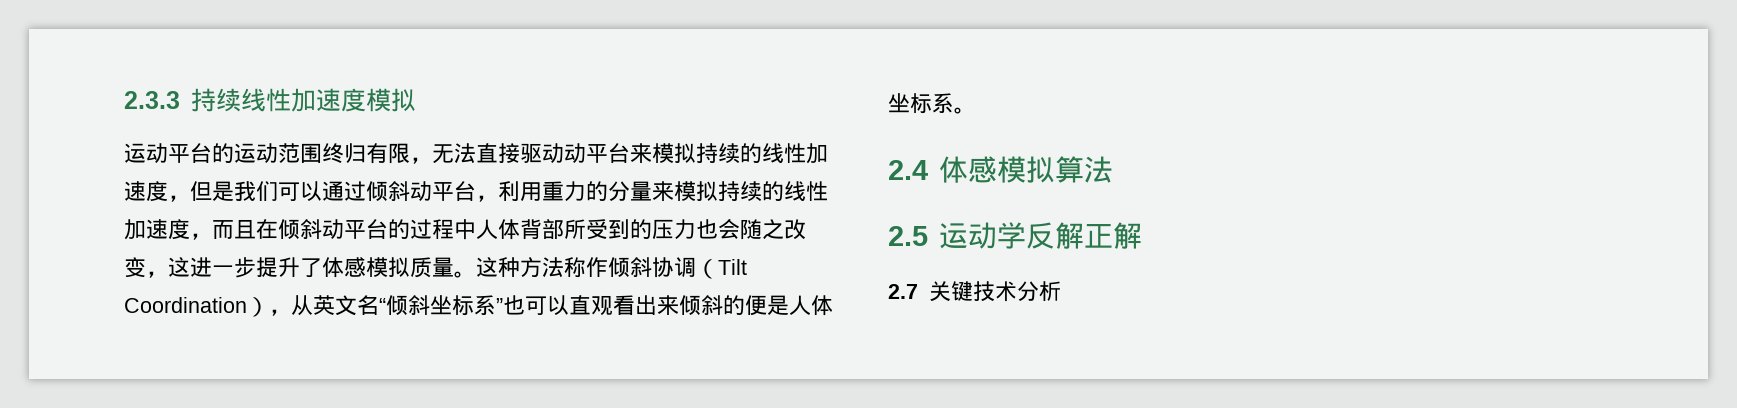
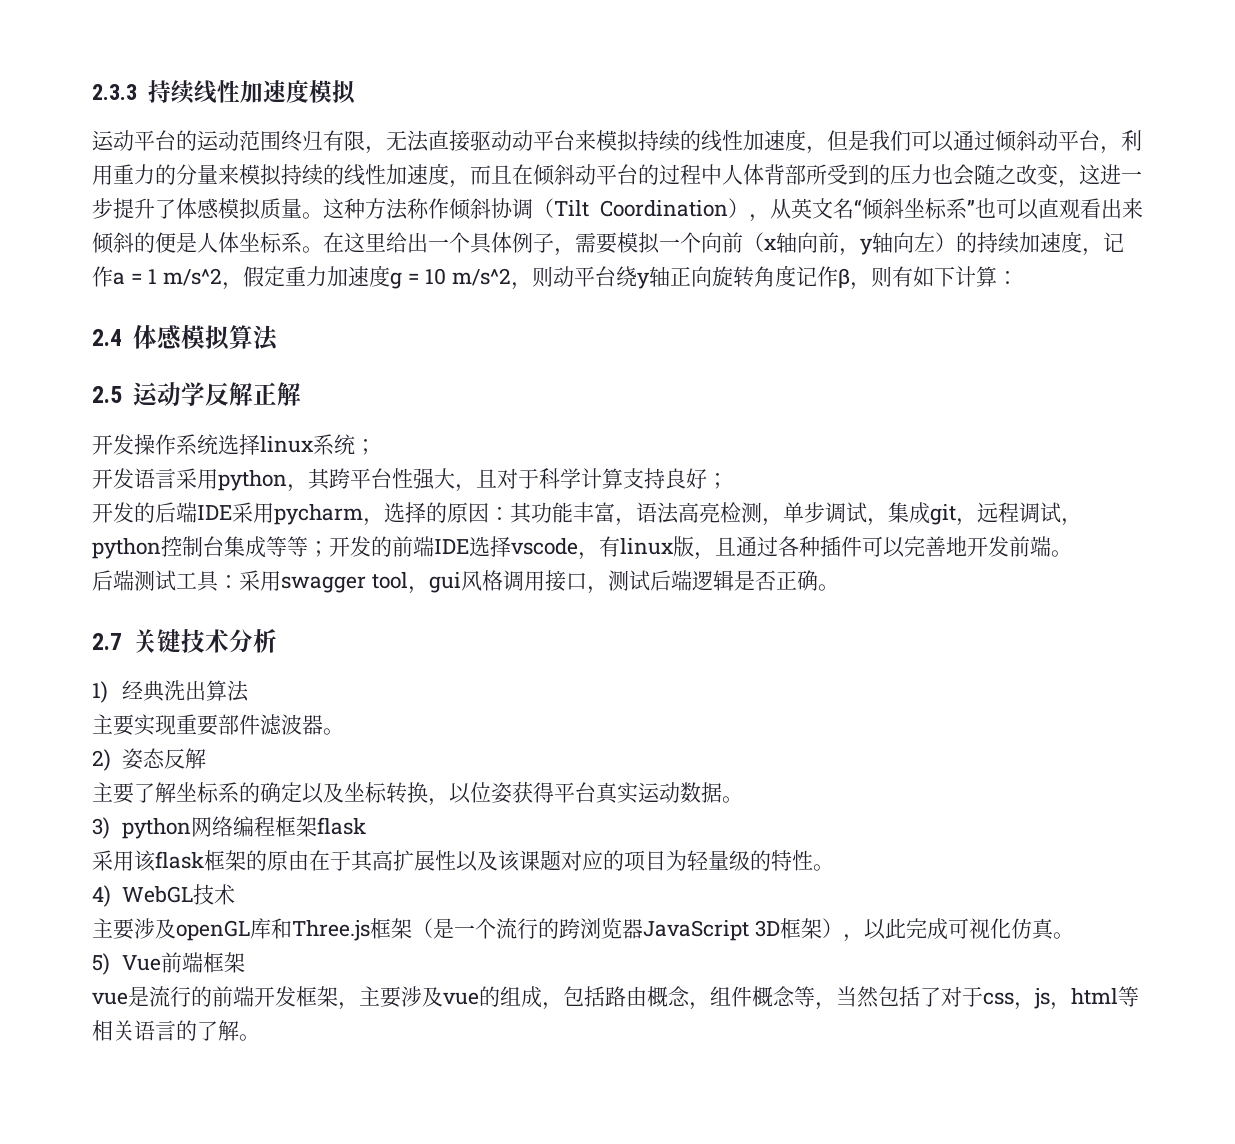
(976, 110) none -> [323,231,1124,256] [92,265,1019,290] 在这里给出一个具体例子，需要模拟一个向前（x轴向前，y轴向左）的持续加速度，记作a = 1 m/s^2，假定重力加速度g = 10 m/s^2，则动平台绕y轴正向旋转角度记作β，则有如下计算：
[888,281,1061,302] 2.7关键技术分析 -> [92,434,376,455] [92,468,728,492] [92,502,1082,526] [92,536,1072,560] [92,570,839,594] [92,628,277,653] [92,680,249,703] [92,714,344,736] [92,748,206,771] [92,781,743,806] [92,816,366,839] [92,850,834,872] [92,884,235,907] [92,918,1074,942] [92,952,245,975] [92,986,1139,1010] [92,1020,260,1041] 开发操作系统选择linux系统； // 开发语言采用python，其跨平台性强大，且对于科学计算支持良好； // 开发的后端IDE采用pycharm，选择的原因：其功能丰富，语法高亮检测，单步调试，集成git，远程调试，python控制台集成等等；开发的前端IDE选择vscode，有linux版，且通过各种插件可以完善地开发前端。 // 后端测试工具：采用swagger tool，gui风格调用接口，测试后端逻辑是否正确。 // 2.7关键技术分析 // 1)经典洗出算法 // 主要实现重要部件滤波器。 // 2)姿态反解 // 主要了解坐标系的确定以及坐标转换，以位姿获得平台真实运动数据。 // 3) python网络编程框架flask // 采用该flask框架的原由在于其高扩展性以及该课题对应的项目为轻量级的特性。 // 4) WebGL技术 // 主要涉及openGL库和Three.js框架（是一个流行的跨浏览器JavaScript 3D框架），以此完成可视化仿真。 // 5) Vue前端框架 // vue是流行的前端开发框架，主要涉及vue的组成，包括路由概念，组件概念等，当然包括了对于css，js，html等相关语言的了解。

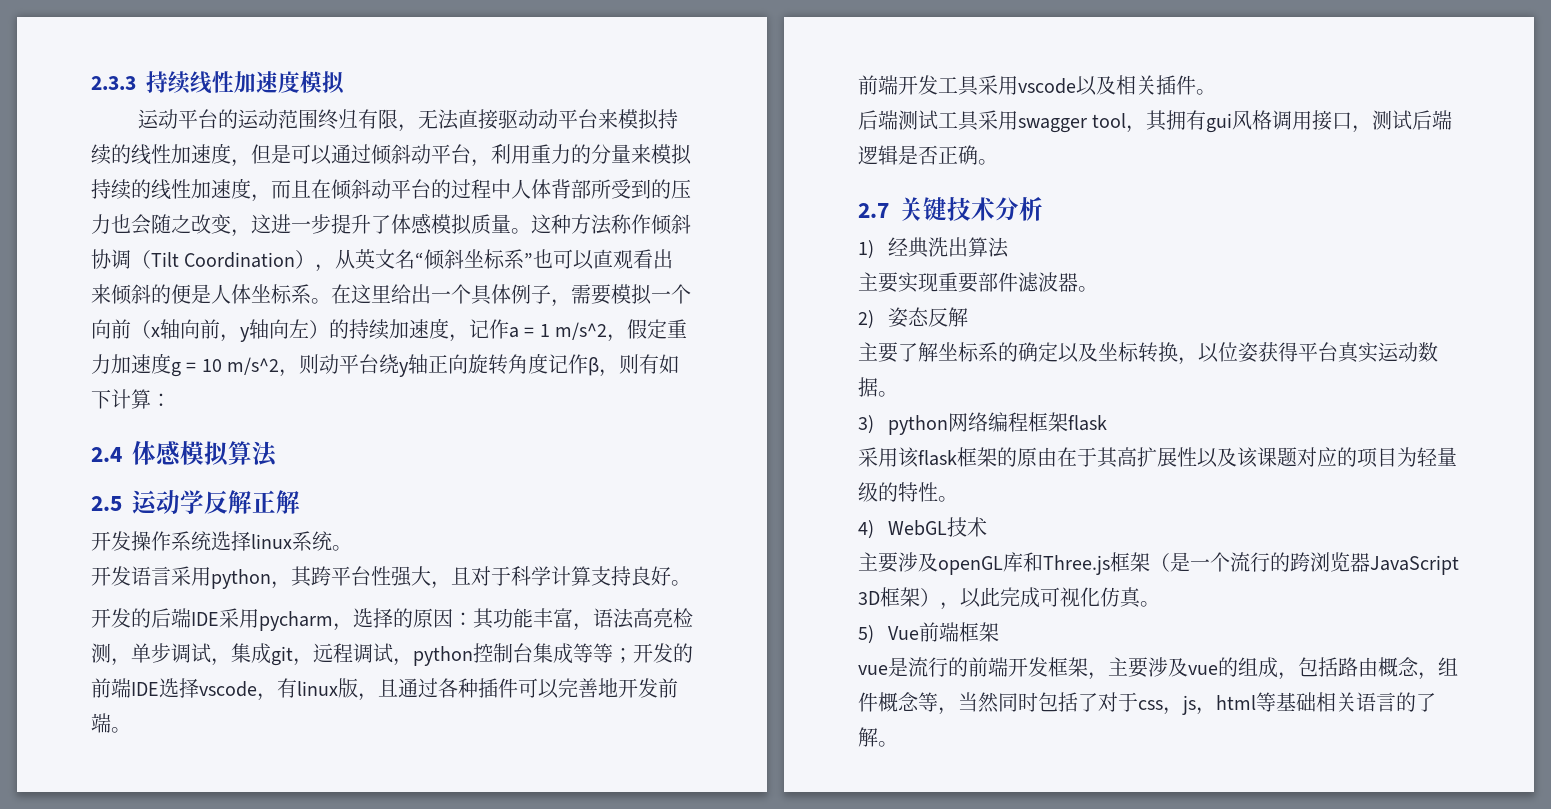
[869,130,911,151] 我们 -> (291, 154) none
[355,439,376,455] ； -> [332,545,352,551] 。
[707,473,728,489] ； -> [671,580,691,586] 。
(1072, 553) none -> [858,75,1216,96] // 前端开发工具采用vscode以及相关插件。
[218,574,239,588] ： -> (979, 121) none
(429, 590) none -> [1146,110,1207,131] 其拥有
(879, 997) none -> [998,692,1038,712] 同时
(1139, 996) none -> [1276,692,1316,712] 基础

